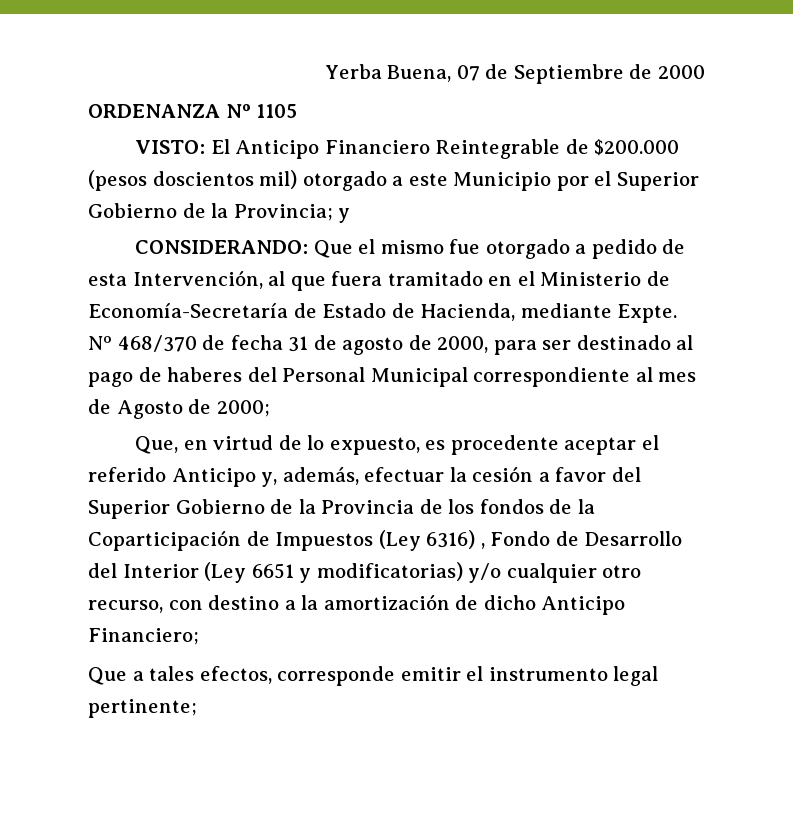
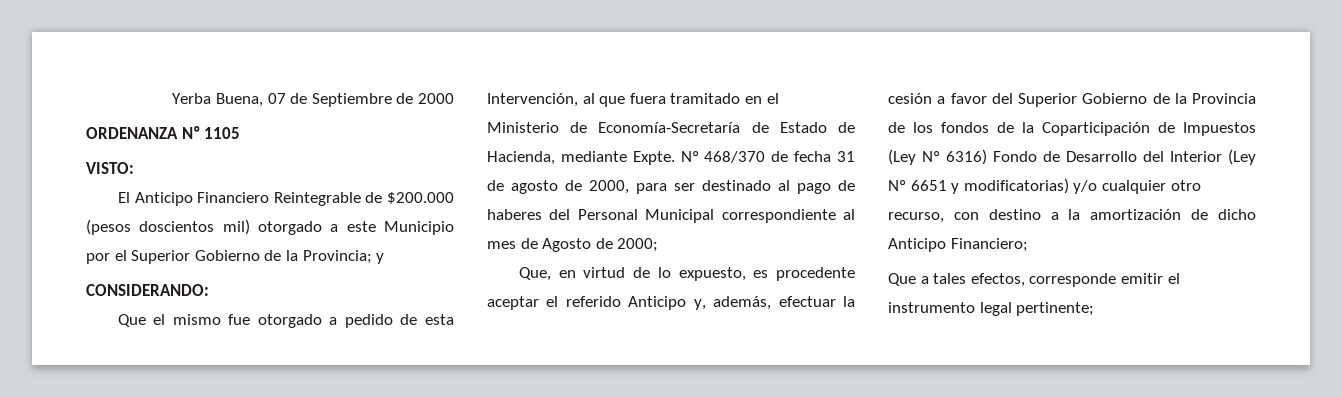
(206, 147) none -> (134, 168) //
(309, 247) none -> (209, 290) //
[426,530,485,549] 6316) , -> [922,149,987,165] Nº 6316)
(247, 572) none -> [888,180,906,191] Nº

